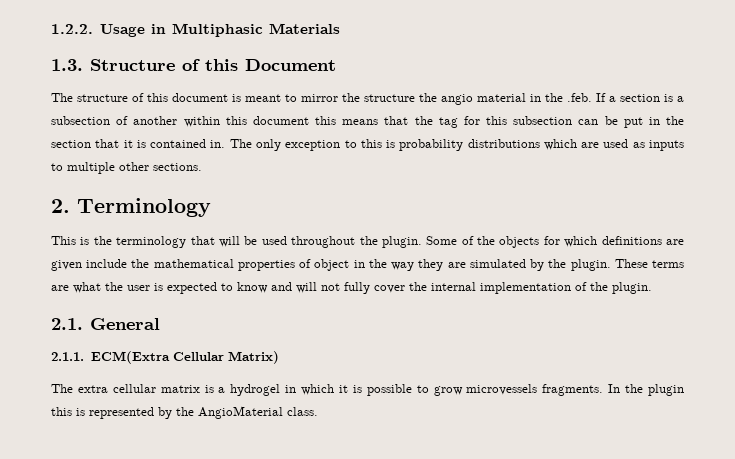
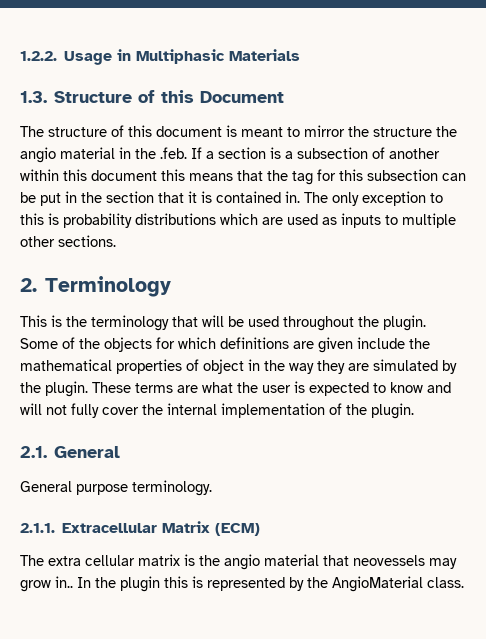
[51,351,279,364] 2.1.1. ECM(Extra Cellular Matrix) -> [20,480,212,496] [20,521,261,536] General purpose terminology. // 2.1.1. Extracellular Matrix (ECM)
[218,384,604,396] a hydrogel in which it is possible to grow microvessels fragments. -> [199,554,457,570] [20,576,73,592] the angio material that neovessels may grow in..

